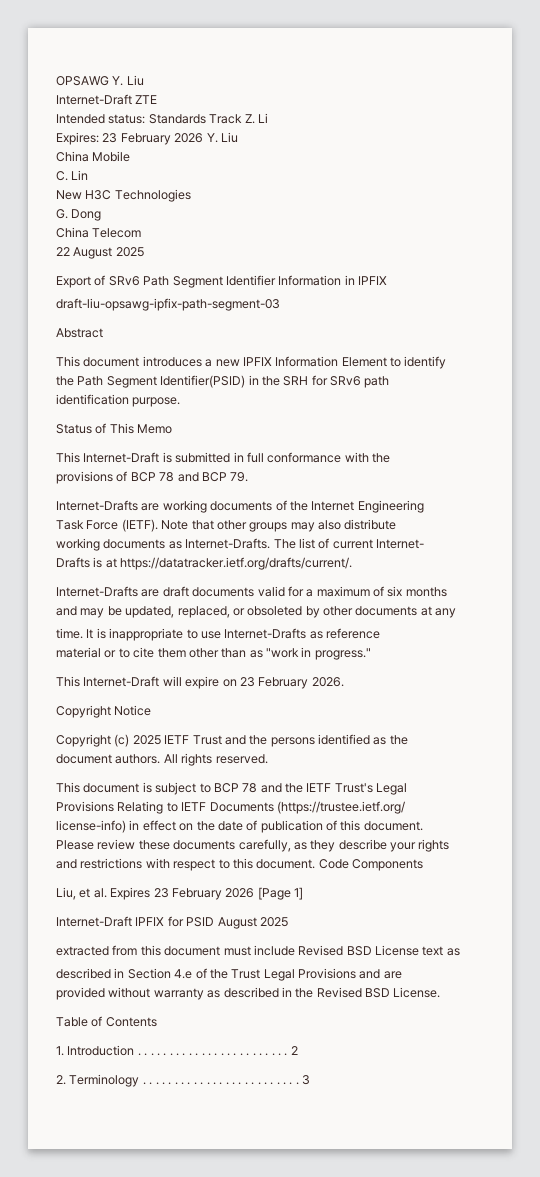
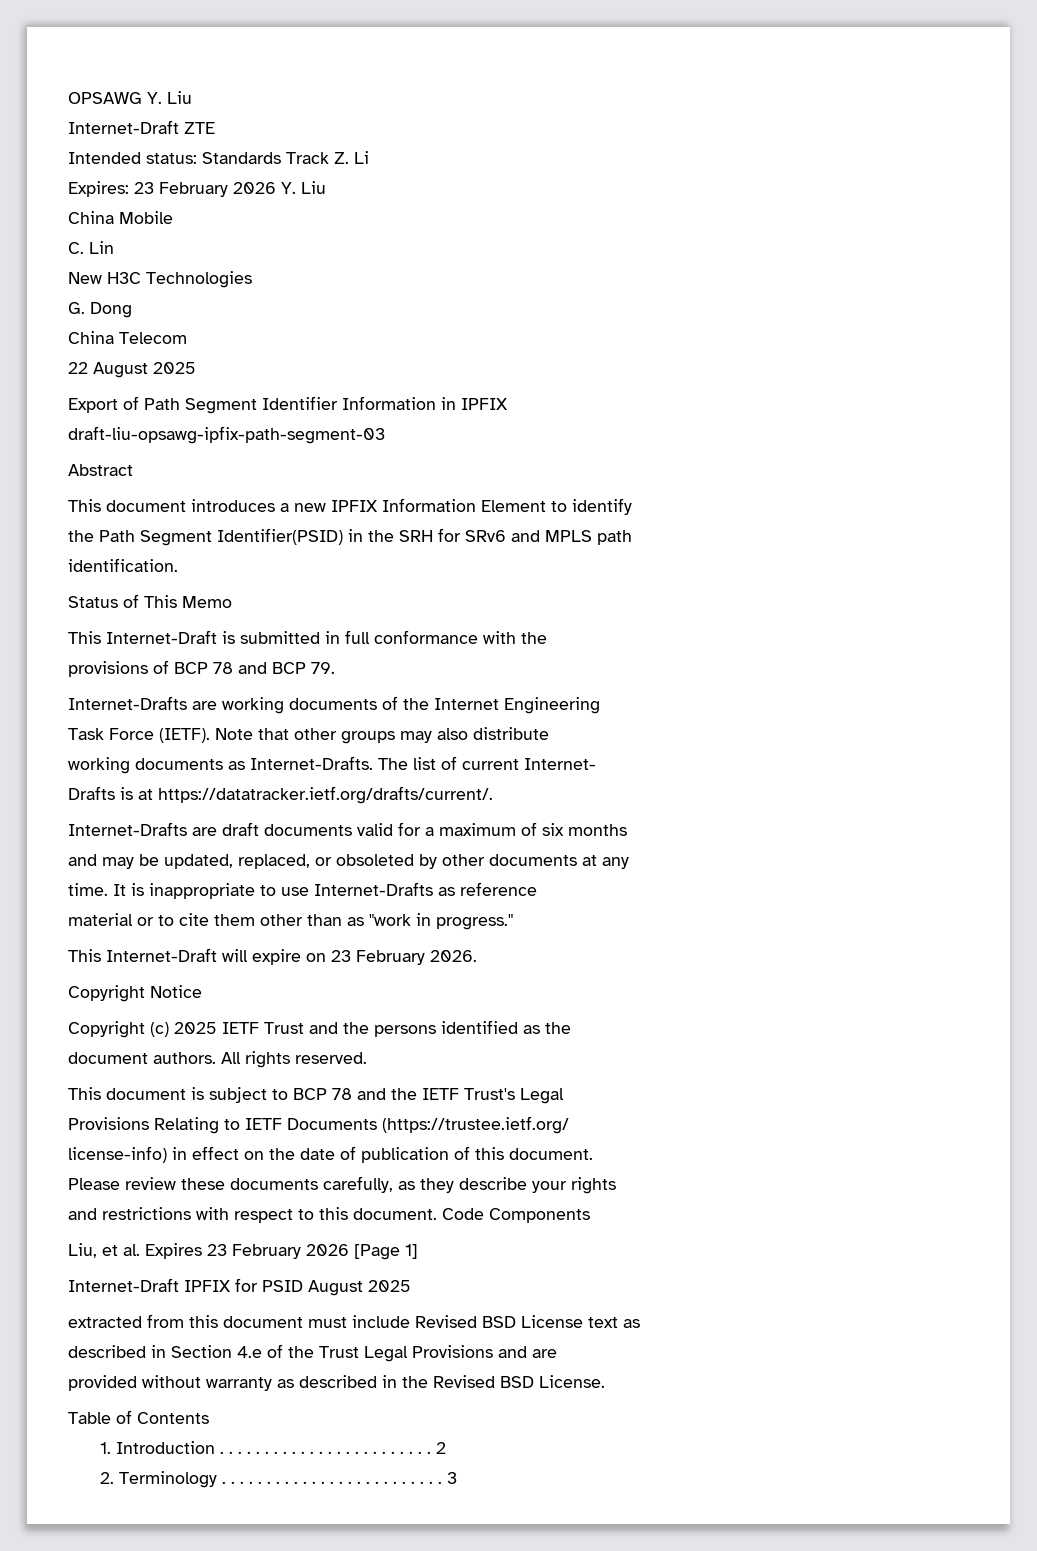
[108,276,140,286] SRv6 -> (139, 403) none
(361, 381) none -> [511,530,592,542] and MPLS
[56,394,181,407] identification purpose. -> [68,558,178,572] identification.

